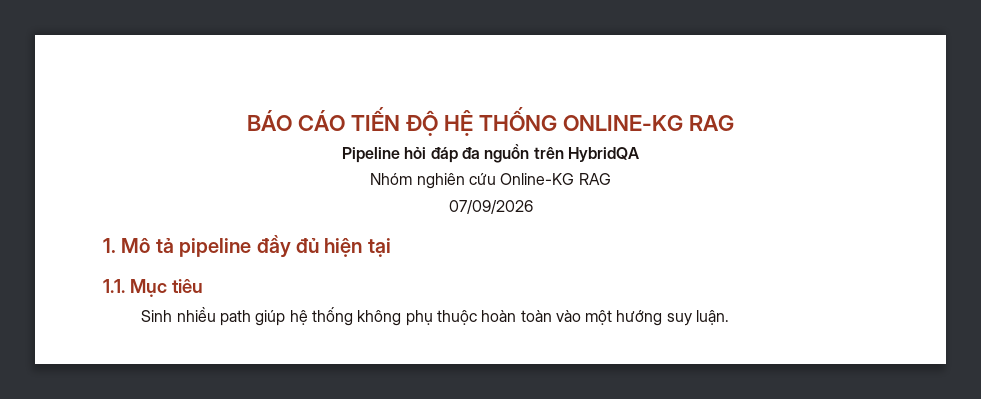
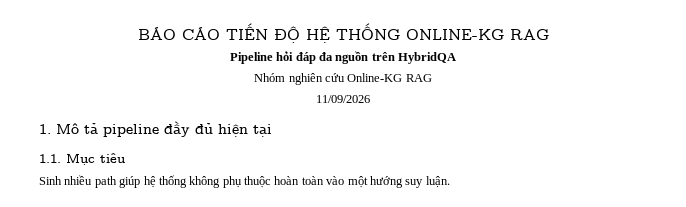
[448,200,533,214] 07/09/2026 -> [316,95,370,103] 11/09/2026

